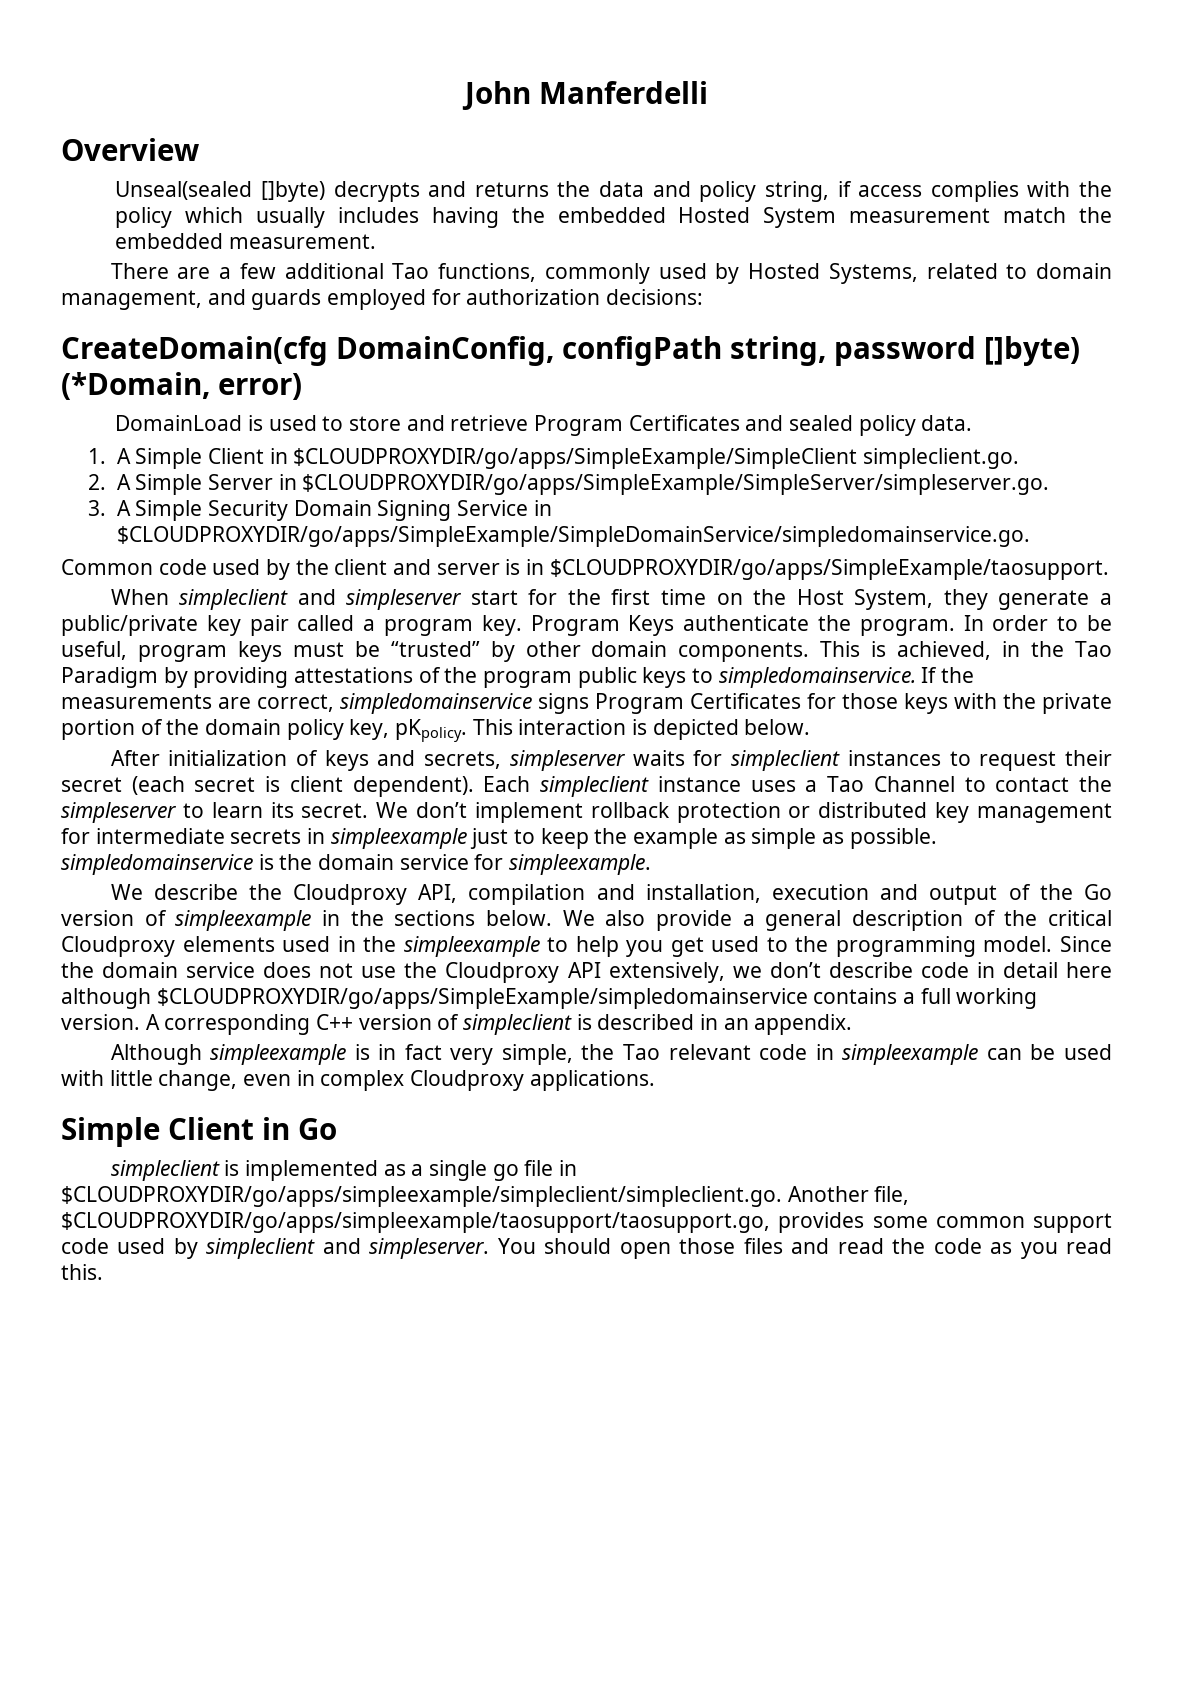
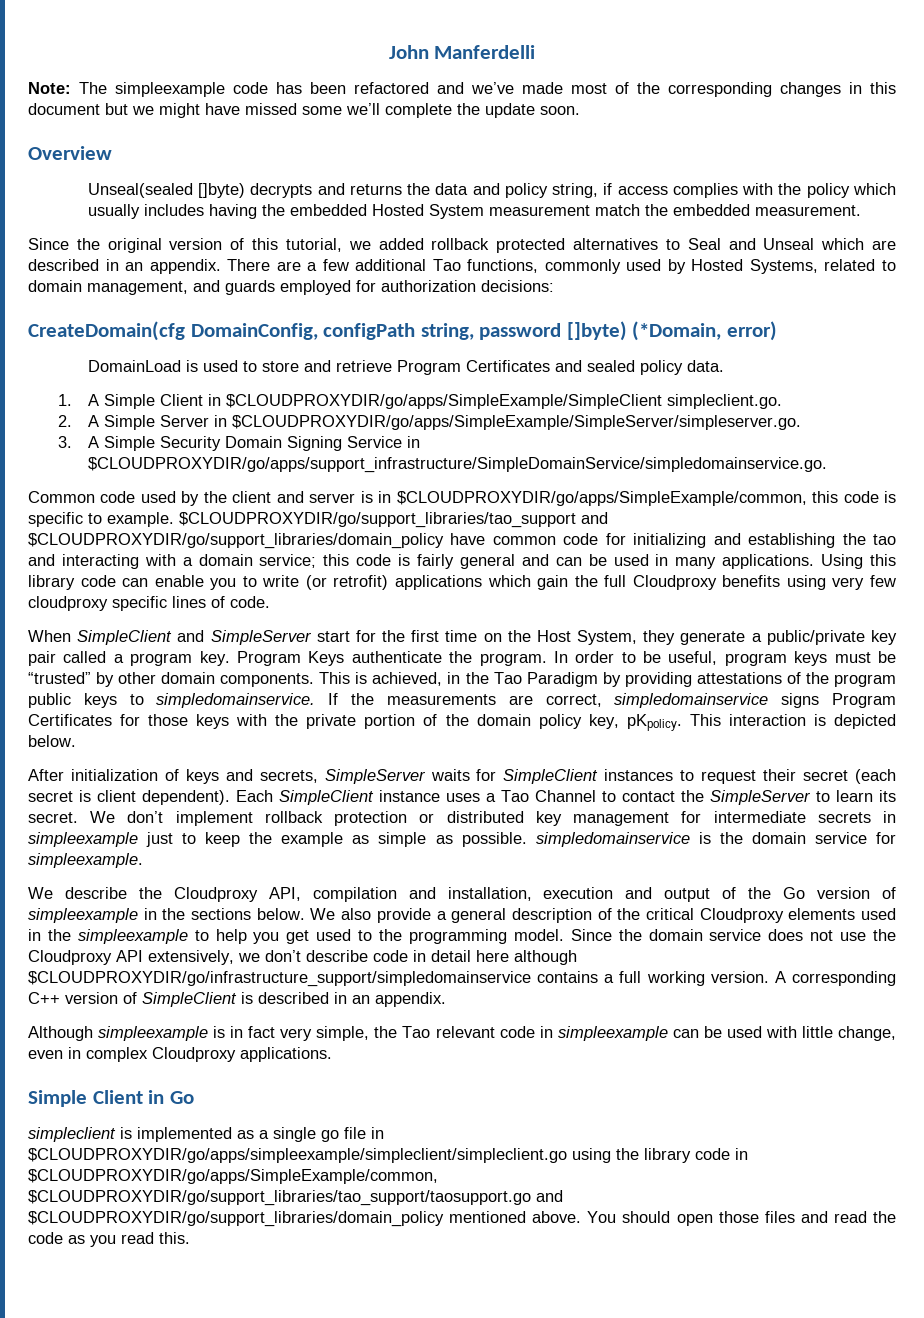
(708, 92) none -> [28,82,896,97] [28,103,580,118] // Note: The simpleexample code has been refactored and we’ve made most of the corresponding changes in this document but we might have missed some we’ll complete the update soon.
(376, 241) none -> [28,238,897,253] [28,259,221,274] Since the original version of this tutorial, we added rollback protected alternatives to Seal and Unseal which are described in an appendix.
[116,526,1030,547] $CLOUDPROXYDIR/go/apps/SimpleExample/SimpleDomainService/simpledomainservice.go. -> [87,457,827,473] $CLOUDPROXYDIR/go/apps/support_infrastructure/SimpleDomainService/simpledomainservice.go.
[549,559,1109,580] [110,589,463,610] $CLOUDPROXYDIR/go/apps/SimpleExample/taosupport. // When simpleclient and simpleserver -> [396,491,896,506] [28,512,608,528] [28,533,897,549] [28,554,897,569] [28,575,896,590] [28,596,270,611] [28,630,312,645] $CLOUDPROXYDIR/go/apps/SimpleExample/common, this code is specific to example. $CLOUDPROXYDIR/go/support_libraries/tao_support and $CLOUDPROXYDIR/go/support_libraries/domain_policy have common code for initializing and establishing the tao and interacting with a domain service; this code is fairly general and can be used in many applications. Using this library code can enable you to write (or retrofit) applications which gain the full Cloudproxy benefits using very few cloudproxy specific lines of code. // When SimpleClient and SimpleServer
[509,750,626,771] simpleserver -> [324,769,426,784] SimpleServer
[731,750,841,771] simpleclient -> [503,769,599,784] SimpleClient
[540,776,650,797] simpleclient -> [279,790,374,805] SimpleClient
[61,802,177,823] simpleserver -> [710,790,811,805] SimpleServer
[156,988,808,1009] $CLOUDPROXYDIR/go/apps/SimpleExample/simpledomainservice -> [28,971,531,987] $CLOUDPROXYDIR/go/infrastructure_support/simpledomainservice
[463,1014,573,1035] simpleclient -> [142,992,237,1007] SimpleClient
[61,1186,910,1207] [61,1212,1112,1233] [61,1238,490,1259] $CLOUDPROXYDIR/go/apps/simpleexample/simpleclient/simpleclient.go. Another file, $CLOUDPROXYDIR/go/apps/simpleexample/taosupport/taosupport.go, provides some common support code used by simpleclient and simpleserver. -> [28,1148,748,1163] [28,1169,438,1184] [28,1190,563,1206] [28,1211,582,1227] $CLOUDPROXYDIR/go/apps/simpleexample/simpleclient/simpleclient.go using the library code in $CLOUDPROXYDIR/go/apps/SimpleExample/common, $CLOUDPROXYDIR/go/support_libraries/tao_support/taosupport.go and $CLOUDPROXYDIR/go/support_libraries/domain_policy mentioned above.

